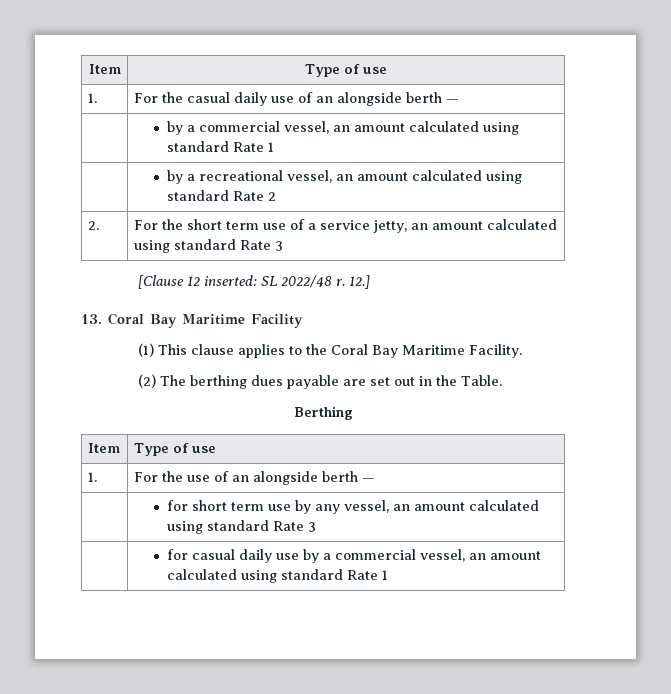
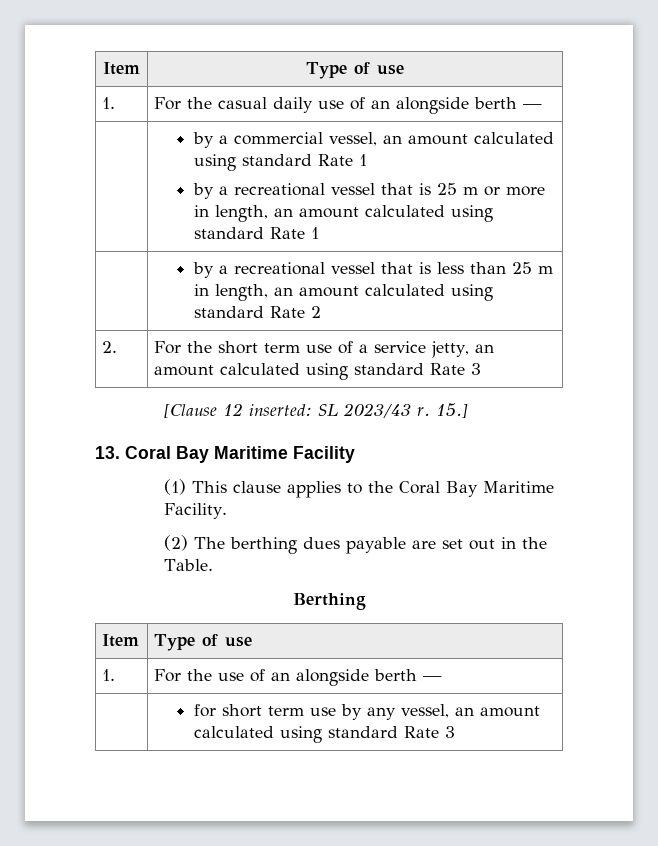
[166,170,332,184] // | by a recreational vessel, -> [193,183,546,199] [194,205,494,222] [194,227,320,239] [193,262,554,278] [194,284,269,301] // by a recreational vessel that is 25 m or more in length, an amount calculated using standard Rate 1 // | by a recreational vessel that is less than 25 m in length,
[280,275,370,289] 2022/48 r. 12.] -> [342,403,468,418] 2023/43 r. 15.]
[166,549,541,563] [166,569,388,583] // | for casual daily use by a commercial vessel, an amount calculated using standard Rate 1 -> (456, 732) none

